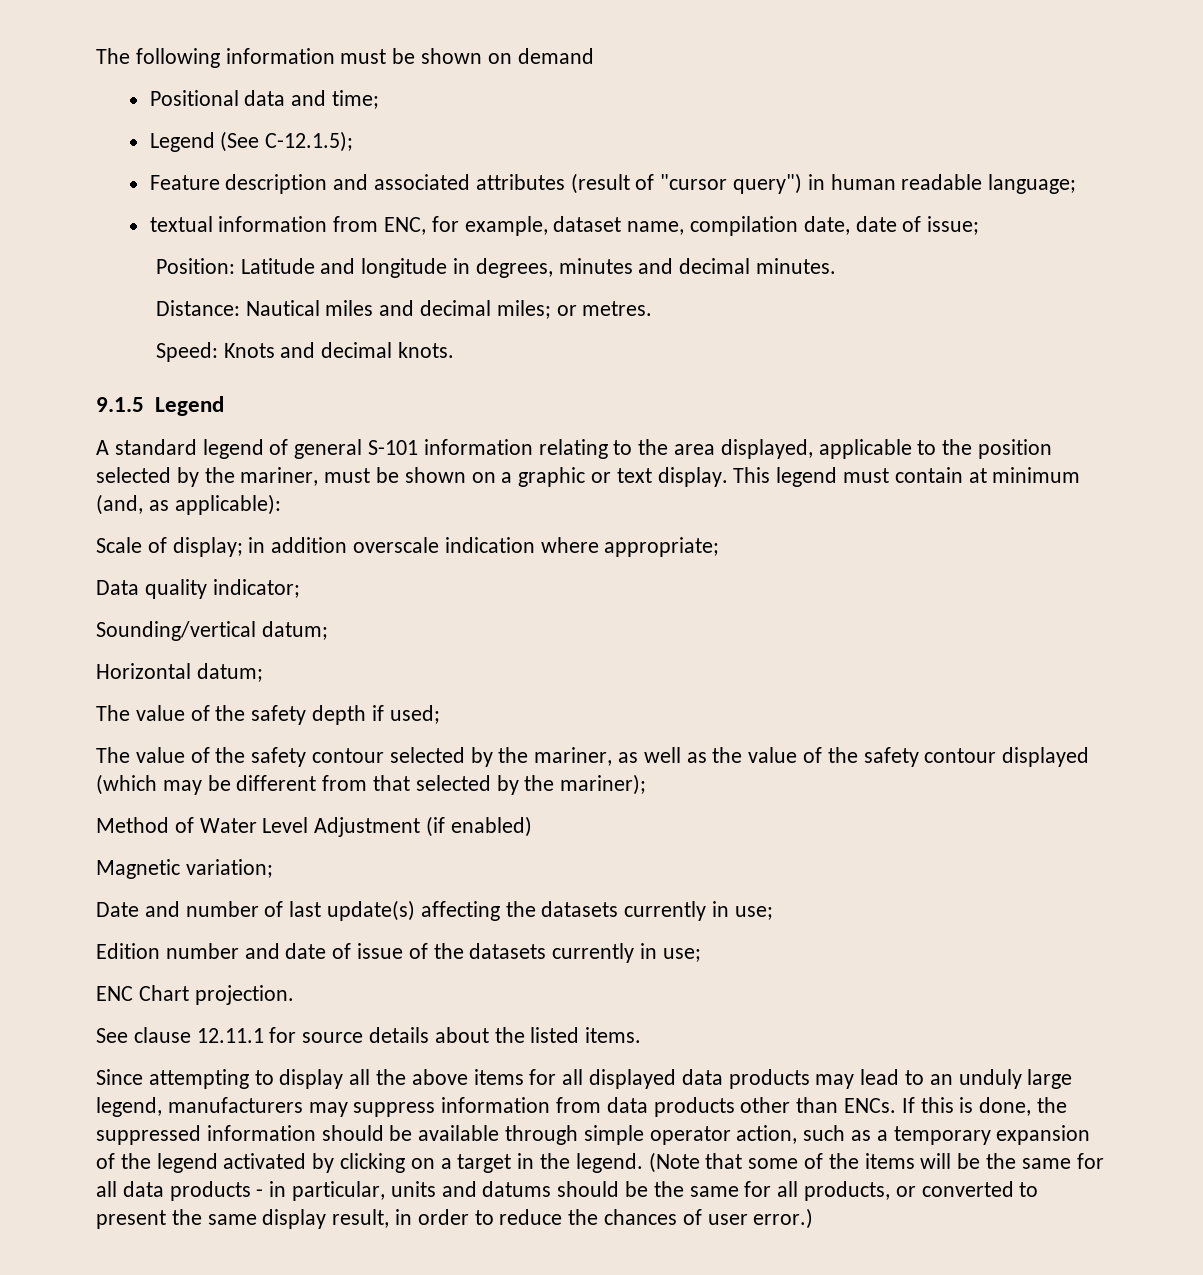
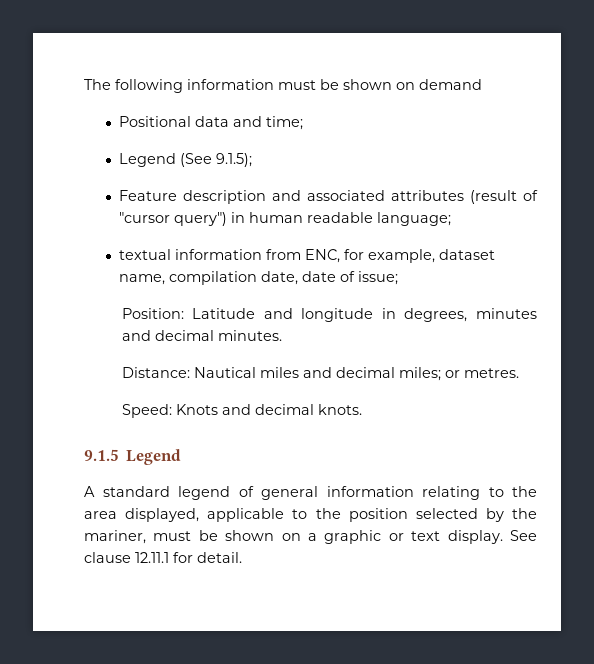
[265,131,354,152] C-12.1.5); -> [215,153,252,167] 9.1.5);
[368,440,419,455] S-101 -> (318, 493) none
[733,467,1081,487] [96,494,281,515] [96,537,720,557] [96,579,300,599] [96,621,328,641] [96,663,263,682] [96,705,440,725] [96,747,1090,767] [96,774,647,795] [96,816,532,837] [96,859,273,879] [96,900,773,921] [96,943,701,963] [96,985,294,1005] [96,1027,642,1043] [96,1069,1073,1089] [96,1097,1068,1117] [96,1125,1091,1145] [96,1152,1104,1173] [96,1181,1039,1201] [96,1208,814,1229] This legend must contain at minimum (and, as applicable): // Scale of display; in addition overscale indication where appropriate; // Data quality indicator; // Sounding/vertical datum; // Horizontal datum; // The value of the safety depth if used; // The value of the safety contour selected by the mariner, as well as the value of the safety contour displayed (which may be different from that selected by the mariner); // Method of Water Level Adjustment (if enabled) // Magnetic variation; // Date and number of last update(s) affecting the datasets currently in use; // Edition number and date of issue of the datasets currently in use; // ENC Chart projection. // See clause 12.11.1 for source details about the listed items. // Since attempting to display all the above items for all displayed data products may lead to an unduly large legend, manufacturers may suppress information from data products other than ENCs. If this is done, the suppressed information should be available through simple operator action, such as a temporary expansion of the legend activated by clicking on a target in the legend. (Note that some of the items will be the same for all data products - in particular, units and datums should be the same for all products, or converted to present the same display result, in order to reduce the chances of user error.) -> [509,530,537,541] [84,552,242,563] See clause 12.11.1 for detail.

